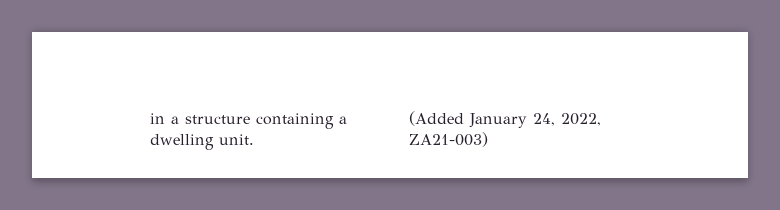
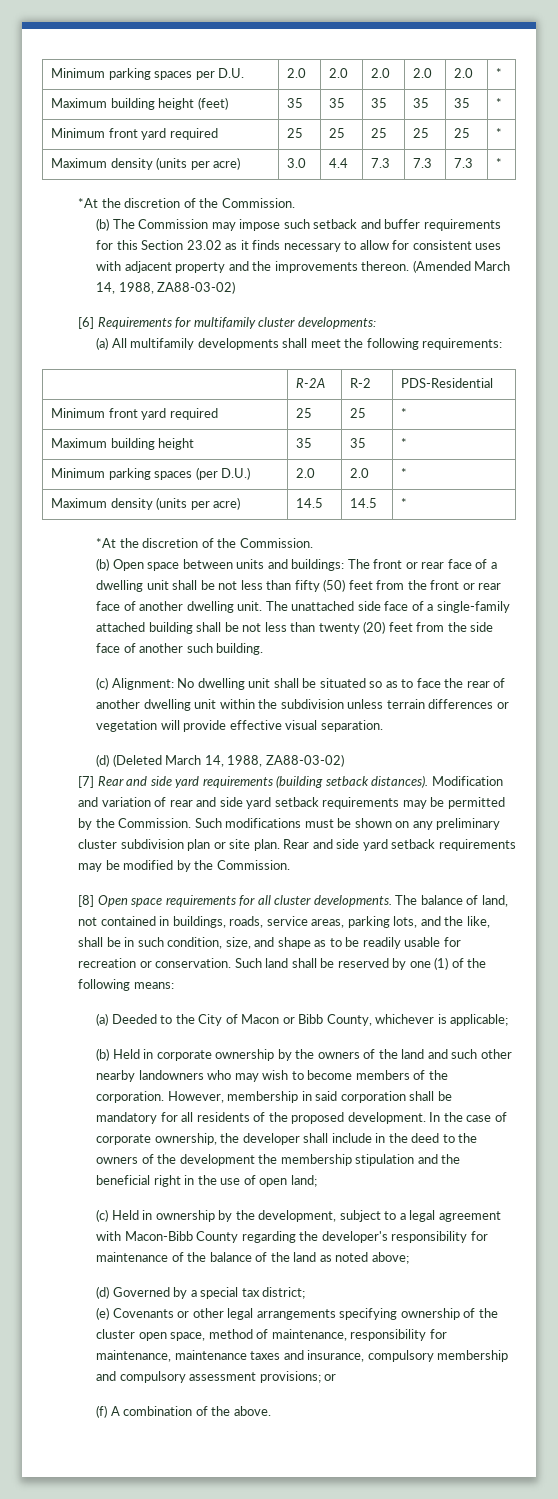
[149,113,347,129] [149,134,254,150] [409,111,601,128] [409,132,488,147] in a structure containing a dwelling unit. // (Added January 24, 2022, ZA21-003) -> [51,68,245,80] [287,68,307,78] [329,68,349,78] [371,68,391,78] [413,68,433,78] [454,68,474,78] [496,68,503,78] [51,97,228,110] [287,98,304,108] [329,98,346,108] [371,98,388,108] [413,98,430,108] [454,98,471,108] [496,98,503,108] [51,128,218,140] [287,128,304,138] [329,128,346,138] [371,128,388,138] [413,128,430,138] [454,128,471,138] [496,128,503,138] [51,157,241,170] [287,158,307,168] [329,158,349,168] [371,158,391,168] [413,158,433,168] [454,158,474,168] [496,158,503,168] [78,198,295,208] [96,218,501,231] [96,240,502,252] [96,260,511,273] [96,281,236,294] [78,317,376,329] [96,337,503,350] [296,378,326,388] [350,378,372,388] [401,378,494,388] [51,408,218,420] [296,408,313,418] [350,408,367,418] [401,408,408,418] [51,438,195,450] [296,438,313,448] [350,438,367,448] [401,438,408,448] [51,467,251,480] [296,468,316,478] [350,468,370,478] [401,468,408,478] [51,497,241,510] [296,498,324,508] [350,498,378,508] [401,498,408,508] [96,538,313,548] [96,558,497,571] [96,579,502,592] [96,601,510,613] [96,621,494,634] [96,643,264,655] [96,677,506,690] [96,699,509,711] [96,720,383,732] [96,754,344,767] [78,775,503,788] [78,797,505,809] [78,818,501,830] [78,839,516,851] [78,860,290,872] [78,895,508,907] [78,916,490,928] [78,937,461,949] [78,957,487,970] [78,979,174,991] [96,1013,509,1026] [96,1048,512,1061] [96,1070,448,1082] [96,1091,452,1103] [96,1112,507,1124] [96,1133,478,1145] [96,1154,461,1166] [96,1175,317,1187] [96,1209,501,1222] [96,1231,488,1243] [96,1252,409,1264] [96,1286,306,1299] [96,1307,498,1320] [96,1329,447,1341] [96,1350,509,1362] [96,1371,337,1383] [96,1405,271,1418] Minimum parking spaces per D.U. | 2.0 | 2.0 | 2.0 | 2.0 | 2.0 | * // Maximum building height (feet) | 35 | 35 | 35 | 35 | 35 | * // Minimum front yard required | 25 | 25 | 25 | 25 | 25 | * // Maximum density (units per acre) | 3.0 | 4.4 | 7.3 | 7.3 | 7.3 | * // *At the discretion of the Commission. // (b) The Commission may impose such setback and buffer requirements for this Section 23.02 as it finds necessary to allow for consistent uses with adjacent property and the improvements thereon. (Amended March 14, 1988, ZA88-03-02) // [6] Requirements for multifamily cluster developments: // (a) All multifamily developments shall meet the following requirements: // | R-2A | R-2 | PDS-Residential // Minimum front yard required | 25 | 25 | * // Maximum building height | 35 | 35 | * // Minimum parking spaces (per D.U.) | 2.0 | 2.0 | * // Maximum density (units per acre) | 14.5 | 14.5 | * // *At the discretion of the Commission. // (b) Open space between units and buildings: The front or rear face of a dwelling unit shall be not less than fifty (50) feet from the front or rear face of another dwelling unit. The unattached side face of a single-family attached building shall be not less than twenty (20) feet from the side face of another such building. // (c) Alignment: No dwelling unit shall be situated so as to face the rear of another dwelling unit within the subdivision unless terrain differences or vegetation will provide effective visual separation. // (d) (Deleted March 14, 1988, ZA88-03-02) // [7] Rear and side yard requirements (building setback distances). Modification and variation of rear and side yard setback requirements may be permitted by the Commission. Such modifications must be shown on any preliminary cluster subdivision plan or site plan. Rear and side yard setback requirements may be modified by the Commission. // [8] Open space requirements for all cluster developments. The balance of land, not contained in buildings, roads, service areas, parking lots, and the like, shall be in such condition, size, and shape as to be readily usable for recreation or conservation. Such land shall be reserved by one (1) of the following means: // (a) Deeded to the City of Macon or Bibb County, whichever is applicable; // (b) Held in corporate ownership by the owners of the land and such other nearby landowners who may wish to become members of the corporation. However, membership in said corporation shall be mandatory for all residents of the proposed development. In the case of corporate ownership, the developer shall include in the deed to the owners of the development the membership stipulation and the beneficial right in the use of open land; // (c) Held in ownership by the development, subject to a legal agreement with Macon-Bibb County regarding the developer's responsibility for maintenance of the balance of the land as noted above; // (d) Governed by a special tax district; // (e) Covenants or other legal arrangements specifying ownership of the cluster open space, method of maintenance, responsibility for maintenance, maintenance taxes and insurance, compulsory membership and compulsory assessment provisions; or // (f) A combination of the above.

